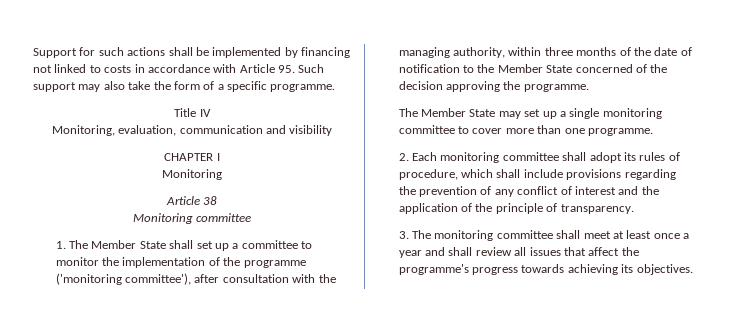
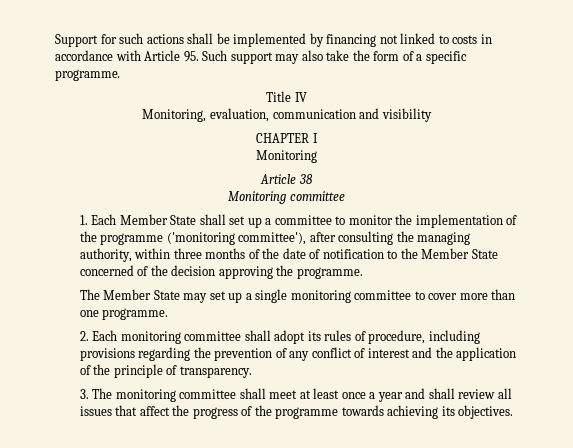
[69,240,89,249] The -> [91,214,117,225] Each
[222,274,316,283] consultation with -> [338,231,394,245] consulting
[461,169,563,178] which shall include -> [428,330,480,344] including
[398,264,519,275] programme's progress -> [192,405,339,419] progress of the programme

